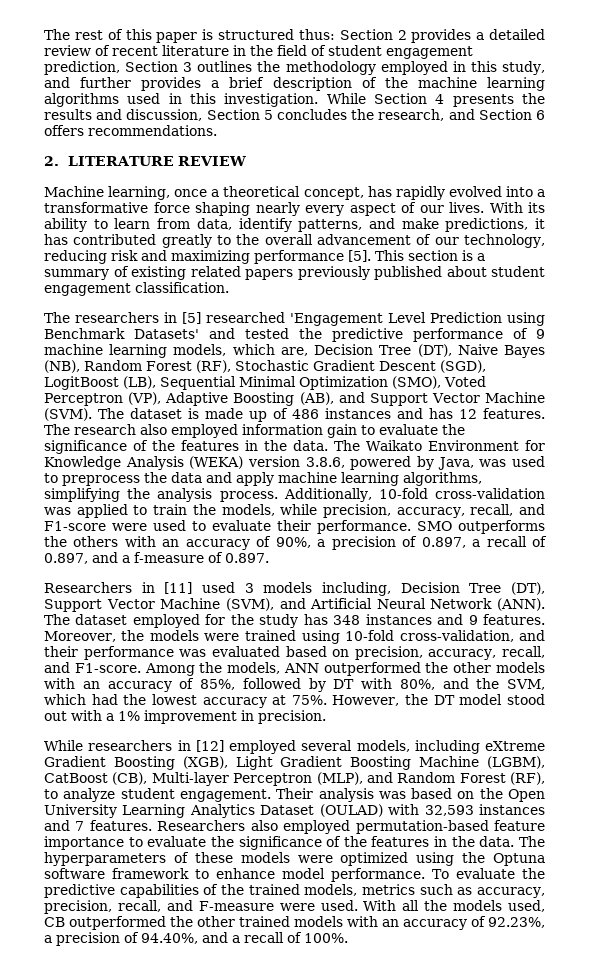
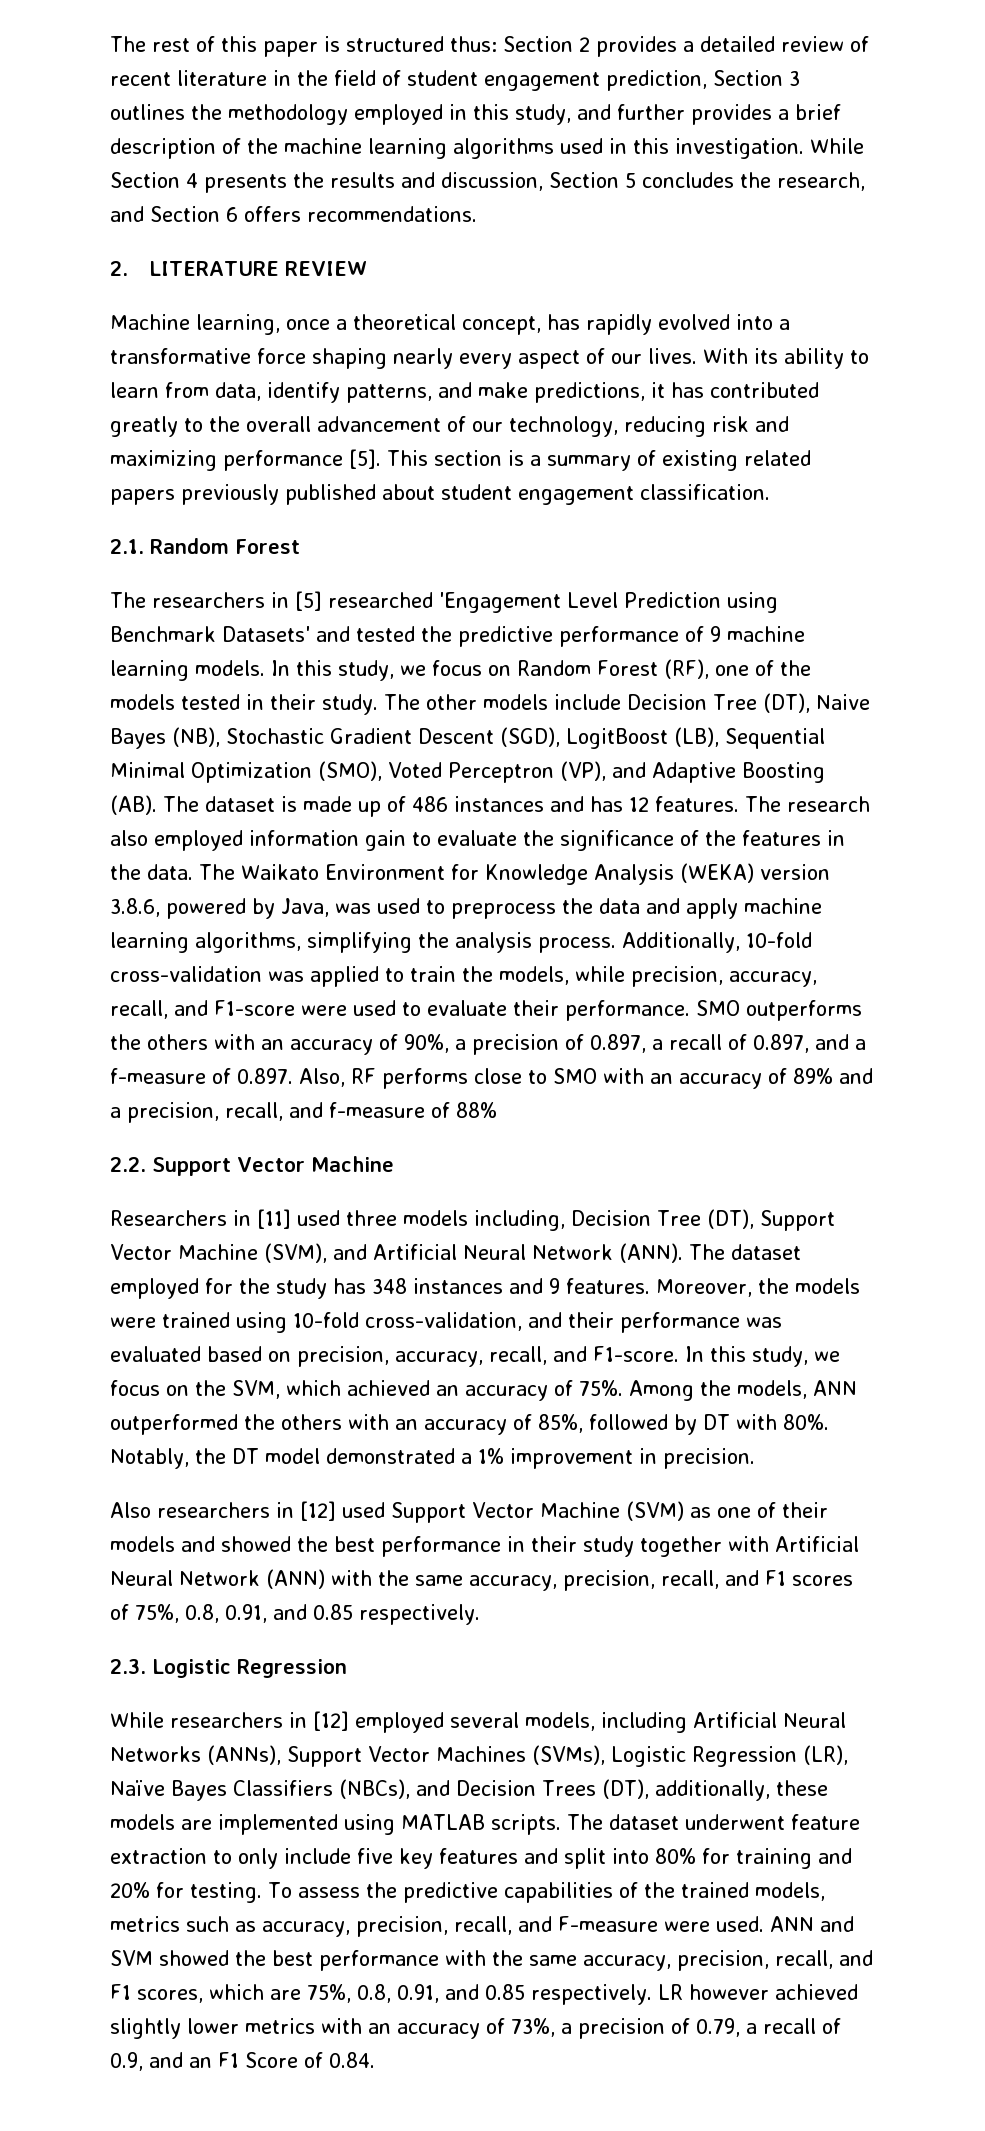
(229, 287) none -> [110,538,300,554] // 2.1. Random Forest
[173,344,308,356] models, which are, -> [195,659,811,681] [110,694,621,715] models. In this study, we focus on Random Forest (RF), one of the models tested in their study. The other models include
[84,360,231,373] Random Forest (RF), -> (220, 737) none
(162, 398) none -> [611,762,646,778] and
[299,392,545,406] [44,408,92,421] (AB), and Support Vector Machine (SVM). -> [110,795,157,815] (AB).
(269, 558) none -> [298,1068,873,1089] [110,1102,497,1123] [110,1156,394,1176] Also, RF performs close to SMO with an accuracy of 89% and a precision, recall, and f-measure of 88% // 2.2. Support Vector Machine
[244,583,254,593] 3 -> [346,1210,397,1226] three
(141, 668) none -> [685,1346,840,1367] [110,1380,623,1401] In this study, we focus on the SVM, which achieved an accuracy of 75%.
[453,662,545,673] other models -> [281,1414,342,1430] others
[399,678,545,690] [44,694,545,708] [44,710,102,721] 80%, and the SVM, which had the lowest accuracy at 75%. However, the DT model stood out with -> [783,1414,829,1430] [110,1448,455,1469] 80%. Notably, the DT model demonstrated
(326, 717) none -> [110,1501,828,1523] [110,1536,859,1557] [110,1569,853,1591] [110,1604,480,1625] [110,1659,347,1678] // Also researchers in [12] used Support Vector Machine (SVM) as one of their models and showed the best performance in their study together with Artificial Neural Network (ANN) with the same accuracy, precision, recall, and F1 scores of 75%, 0.8, 0.91, and 0.85 respectively. // 2.3. Logistic Regression
[485,741,545,751] [44,756,545,770] [44,772,545,786] [44,788,546,802] [44,804,545,818] [44,820,545,834] [44,836,545,850] [44,852,545,866] [44,868,515,882] eXtreme Gradient Boosting (XGB), Light Gradient Boosting Machine (LGBM), CatBoost (CB), Multi-layer Perceptron (MLP), and Random Forest (RF), to analyze student engagement. Their analysis was based on the Open University Learning Analytics Dataset (OULAD) with 32,593 instances and 7 features. Researchers also employed permutation-based feature importance to evaluate the significance of the features in the data. The hyperparameters of these models were optimized using the Optuna software framework to enhance model performance. To evaluate -> [693,1712,846,1728] [110,1745,848,1767] [110,1779,828,1801] [110,1814,860,1835] [110,1848,852,1869] [110,1882,360,1903] Artificial Neural Networks (ANNs), Support Vector Machines (SVMs), Logistic Regression (LR), Naïve Bayes Classifiers (NBCs), and Decision Trees (DT), additionally, these models are implemented using MATLAB scripts. The dataset underwent feature extraction to only include five key features and split into 80% for training and 20% for testing. To assess
[363,900,545,912] [44,916,545,930] [44,932,348,946] With all the models used, CB outperformed the other trained models with an accuracy of 92.23%, a precision of 94.40%, and a recall of 100%. -> [770,1916,854,1932] [110,1950,873,1971] [110,1984,858,2005] [110,2018,841,2039] [110,2052,375,2071] ANN and SVM showed the best performance with the same accuracy, precision, recall, and F1 scores, which are 75%, 0.8, 0.91, and 0.85 respectively. LR however achieved slightly lower metrics with an accuracy of 73%, a precision of 0.79, a recall of 0.9, and an F1 Score of 0.84.

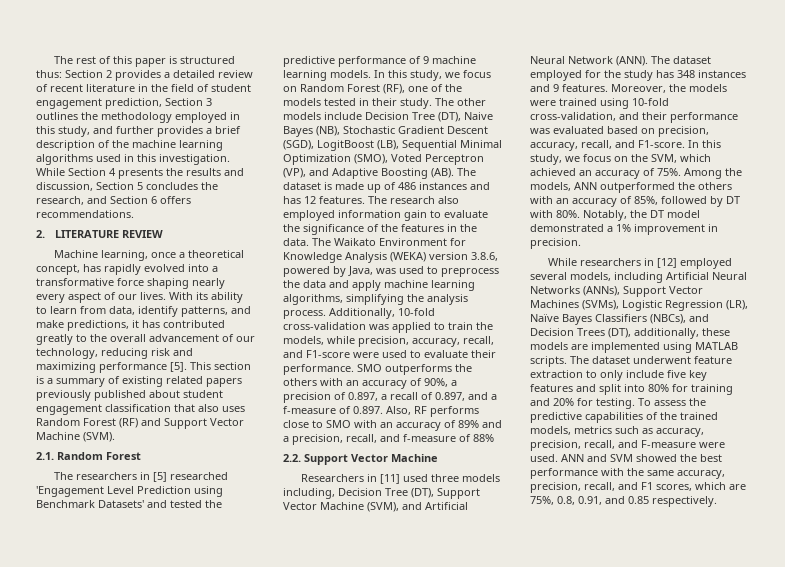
[640,484,770,500] classification. -> [105,404,245,412] [36,418,244,429] [36,432,115,442] classification that also uses Random Forest (RF) and Support Vector Machine (SVM).
[110,1501,828,1523] [110,1536,859,1557] [110,1569,853,1591] [110,1604,480,1625] [110,1659,347,1678] // Also researchers in [12] used Support Vector Machine (SVM) as one of their models and showed the best performance in their study together with Artificial Neural Network (ANN) with the same accuracy, precision, recall, and F1 scores of 75%, 0.8, 0.91, and 0.85 respectively. // 2.3. Logistic Regression -> (581, 243) none
[657,1984,858,2000] [110,2018,841,2039] [110,2052,375,2071] LR however achieved slightly lower metrics with an accuracy of 73%, a precision of 0.79, a recall of 0.9, and an F1 Score of 0.84. -> (717, 501) none

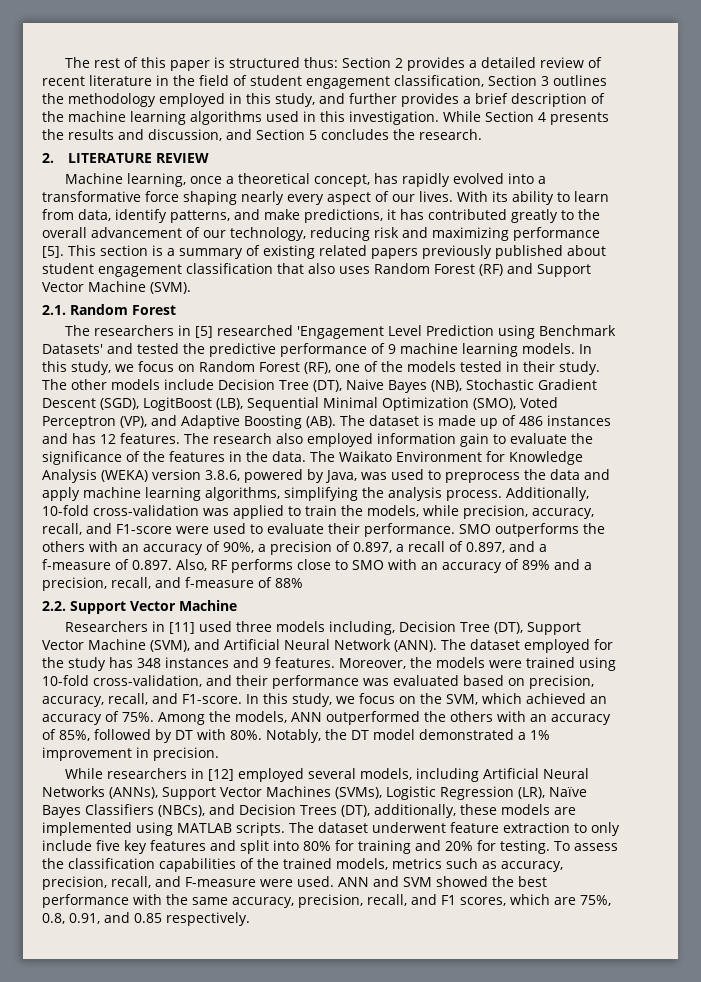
[105,98,162,109] prediction, -> [394,75,484,87] classification,
(93, 186) none -> [226,129,252,140] and
[36,196,191,205] [36,210,134,218] research, and Section 6 offers recommendations. -> [419,129,482,140] research.
[530,412,582,423] predictive -> [68,858,155,869] classification

